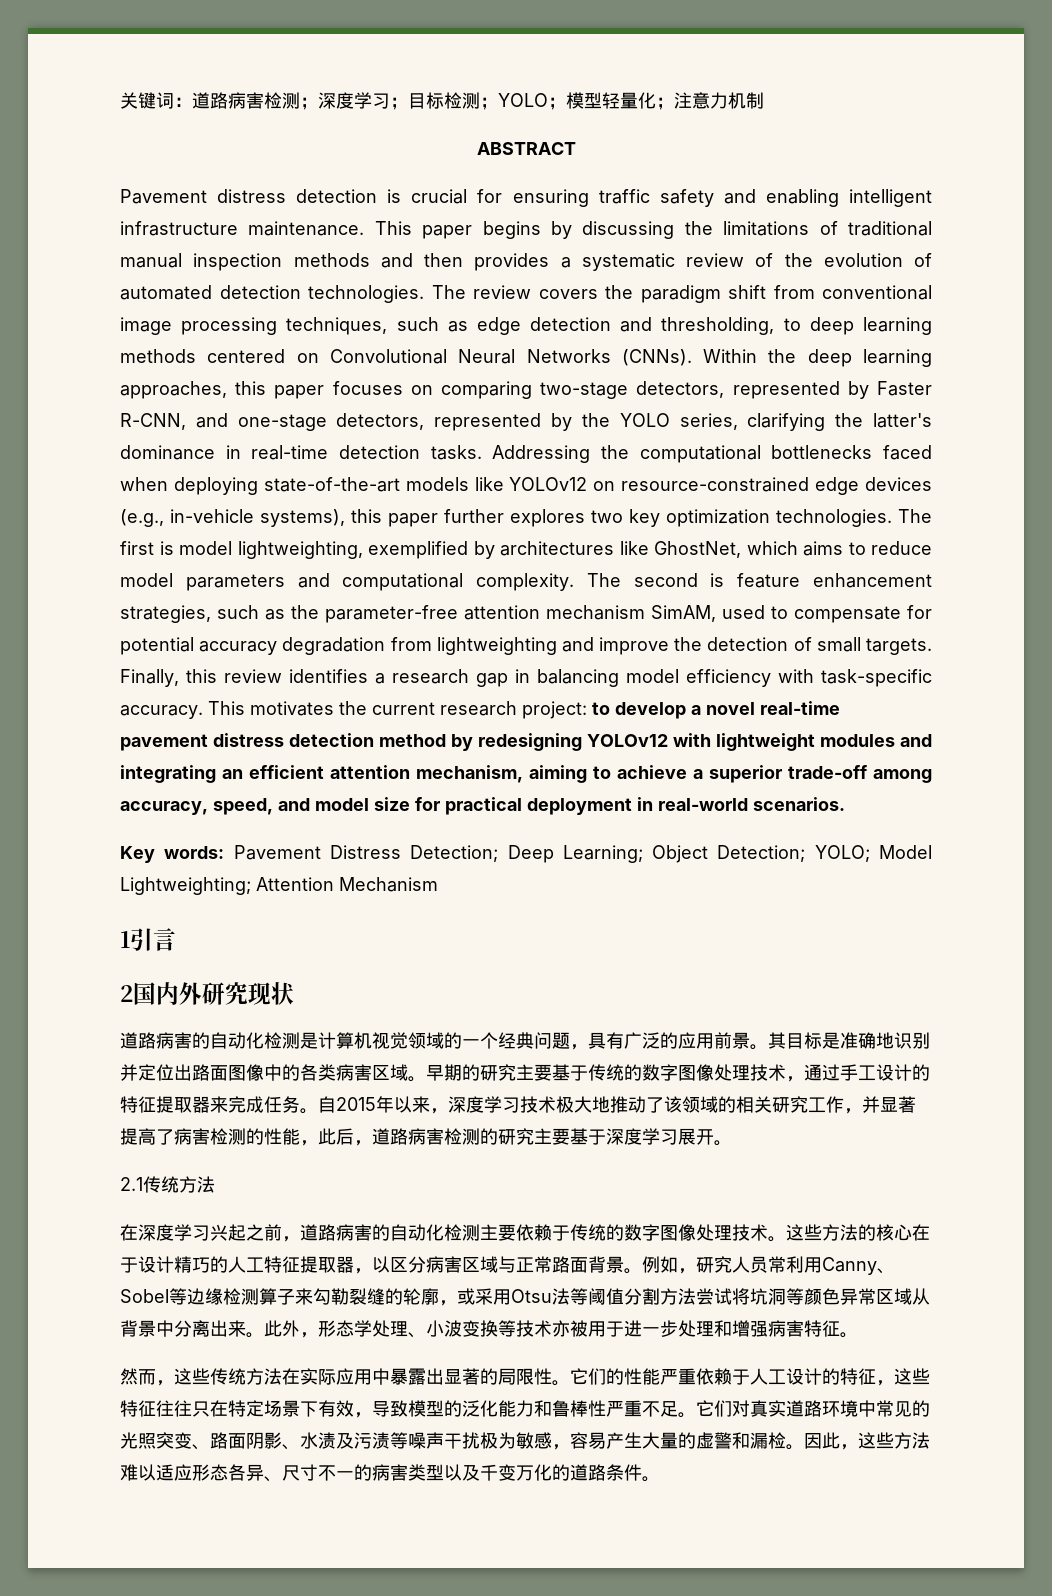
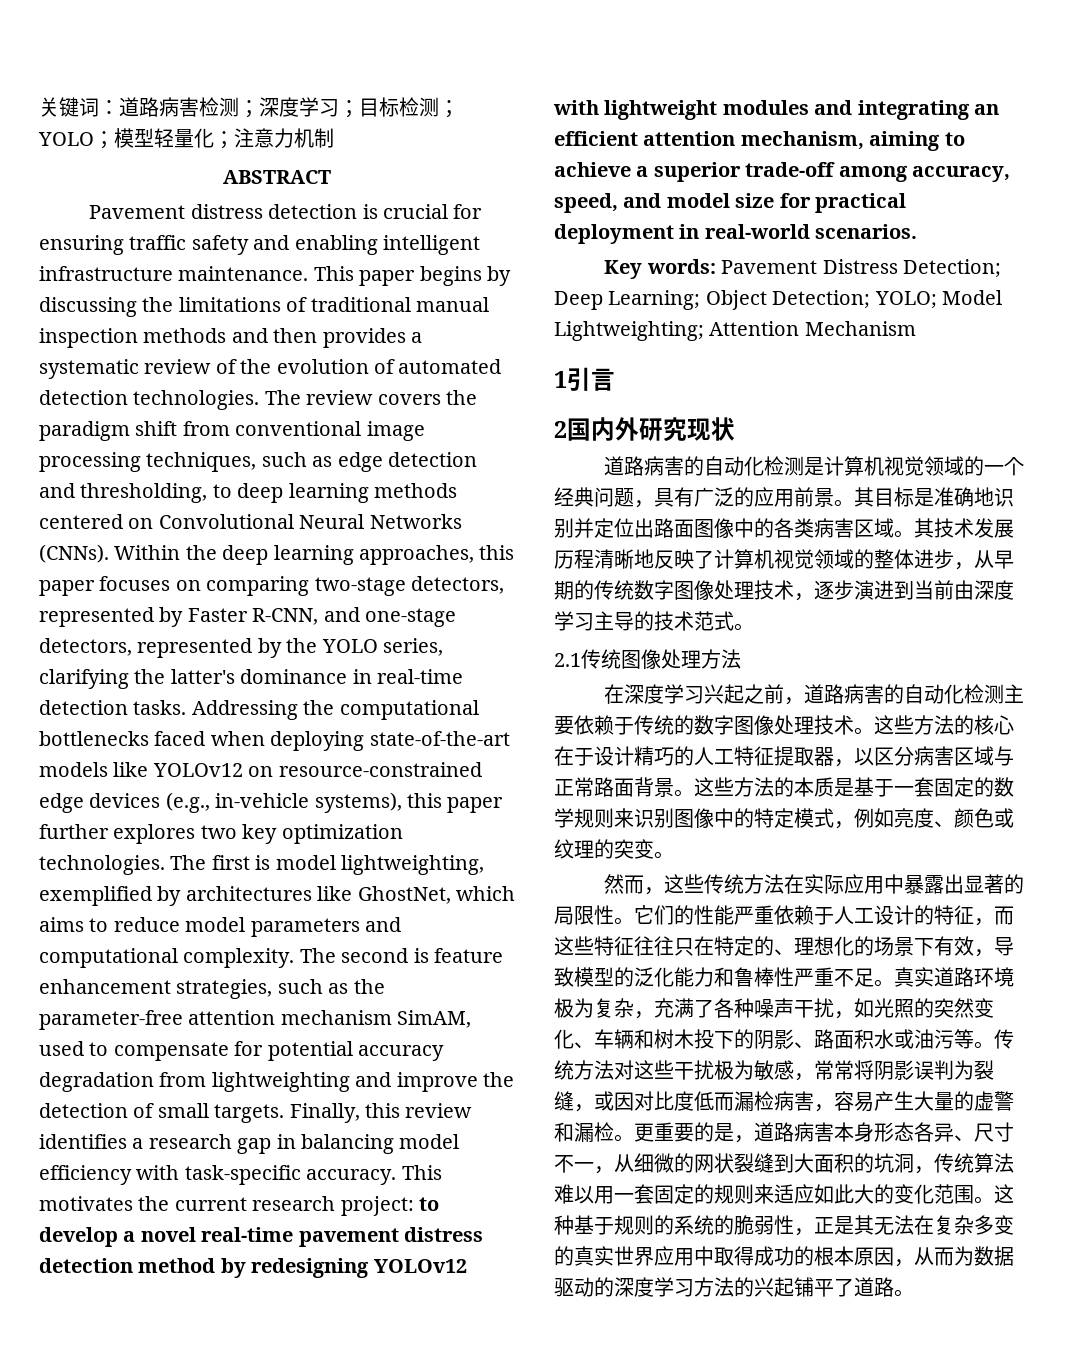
[426,1064,642,1081] 早期的研究主要基于传统的 -> [914,518,1014,538] [554,549,1014,570] [554,580,634,600] 其技术发展历程清晰地反映了计算机视觉领域的整体进步，从早期的传统
[804,1064,930,1081] [120,1096,916,1114] [120,1128,714,1146] 通过手工设计的特征提取器来完成任务。自2015年以来，深度学习技术极大地推动了该领域的相关研究工作，并显著提高了病害检测的性能，此后，道路病害检测的研究主要基于深度学习展开 -> [814,580,1014,600] [554,611,734,631] 逐步演进到当前由深度学习主导的技术范式
(179, 1184) none -> [621,649,701,669] 图像处理
[642,1256,895,1275] [120,1288,930,1306] [120,1320,840,1338] 例如，研究人员常利用Canny、Sobel等边缘检测算子来勾勒裂缝的轮廓，或采用Otsu法等阈值分割方法尝试将坑洞等颜色异常区域从背景中分离出来。此外，形态学处理、小波变换等技术亦被用于进一步处理和增强病害特征 -> [694,777,1014,797] [554,808,1014,829] [554,839,654,859] 这些方法的本质是基于一套固定的数学规则来识别图像中的特定模式，例如亮度、颜色或纹理的突变
(894, 1383) none -> [994,906,1014,925] 而
(264, 1408) none -> [754,936,874,956] 的、理想化的
[696,1400,750,1417] 它们对 -> (894, 983) none
[858,1400,930,1417] [120,1432,552,1450] 中常见的光照突变、路面阴影、水渍及污渍等噪声干扰极为敏感 -> [554,998,994,1019] [554,1029,1014,1049] [554,1060,994,1081] [554,1091,814,1112] 极为复杂，充满了各种噪声干扰，如光照的突然变化、车辆和树木投下的阴影、路面积水或油污等。传统方法对这些干扰极为敏感，常常将阴影误判为裂缝，或因对比度低而漏检病害
[804,1432,930,1450] [120,1464,192,1481] 因此，这些方法难以适应 -> [634,1122,874,1143] 更重要的是，道路病害本身
[354,1464,642,1481] 的病害类型以及千变万化的道路条件 -> [594,1153,1014,1174] [554,1184,1014,1204] [554,1215,1014,1236] [554,1246,1014,1267] [554,1277,894,1297] ，从细微的网状裂缝到大面积的坑洞，传统算法难以用一套固定的规则来适应如此大的变化范围。这种基于规则的系统的脆弱性，正是其无法在复杂多变的真实世界应用中取得成功的根本原因，从而为数据驱动的深度学习方法的兴起铺平了道路

